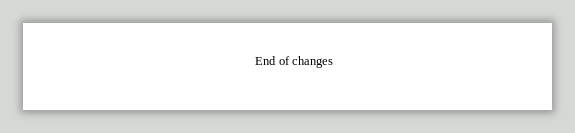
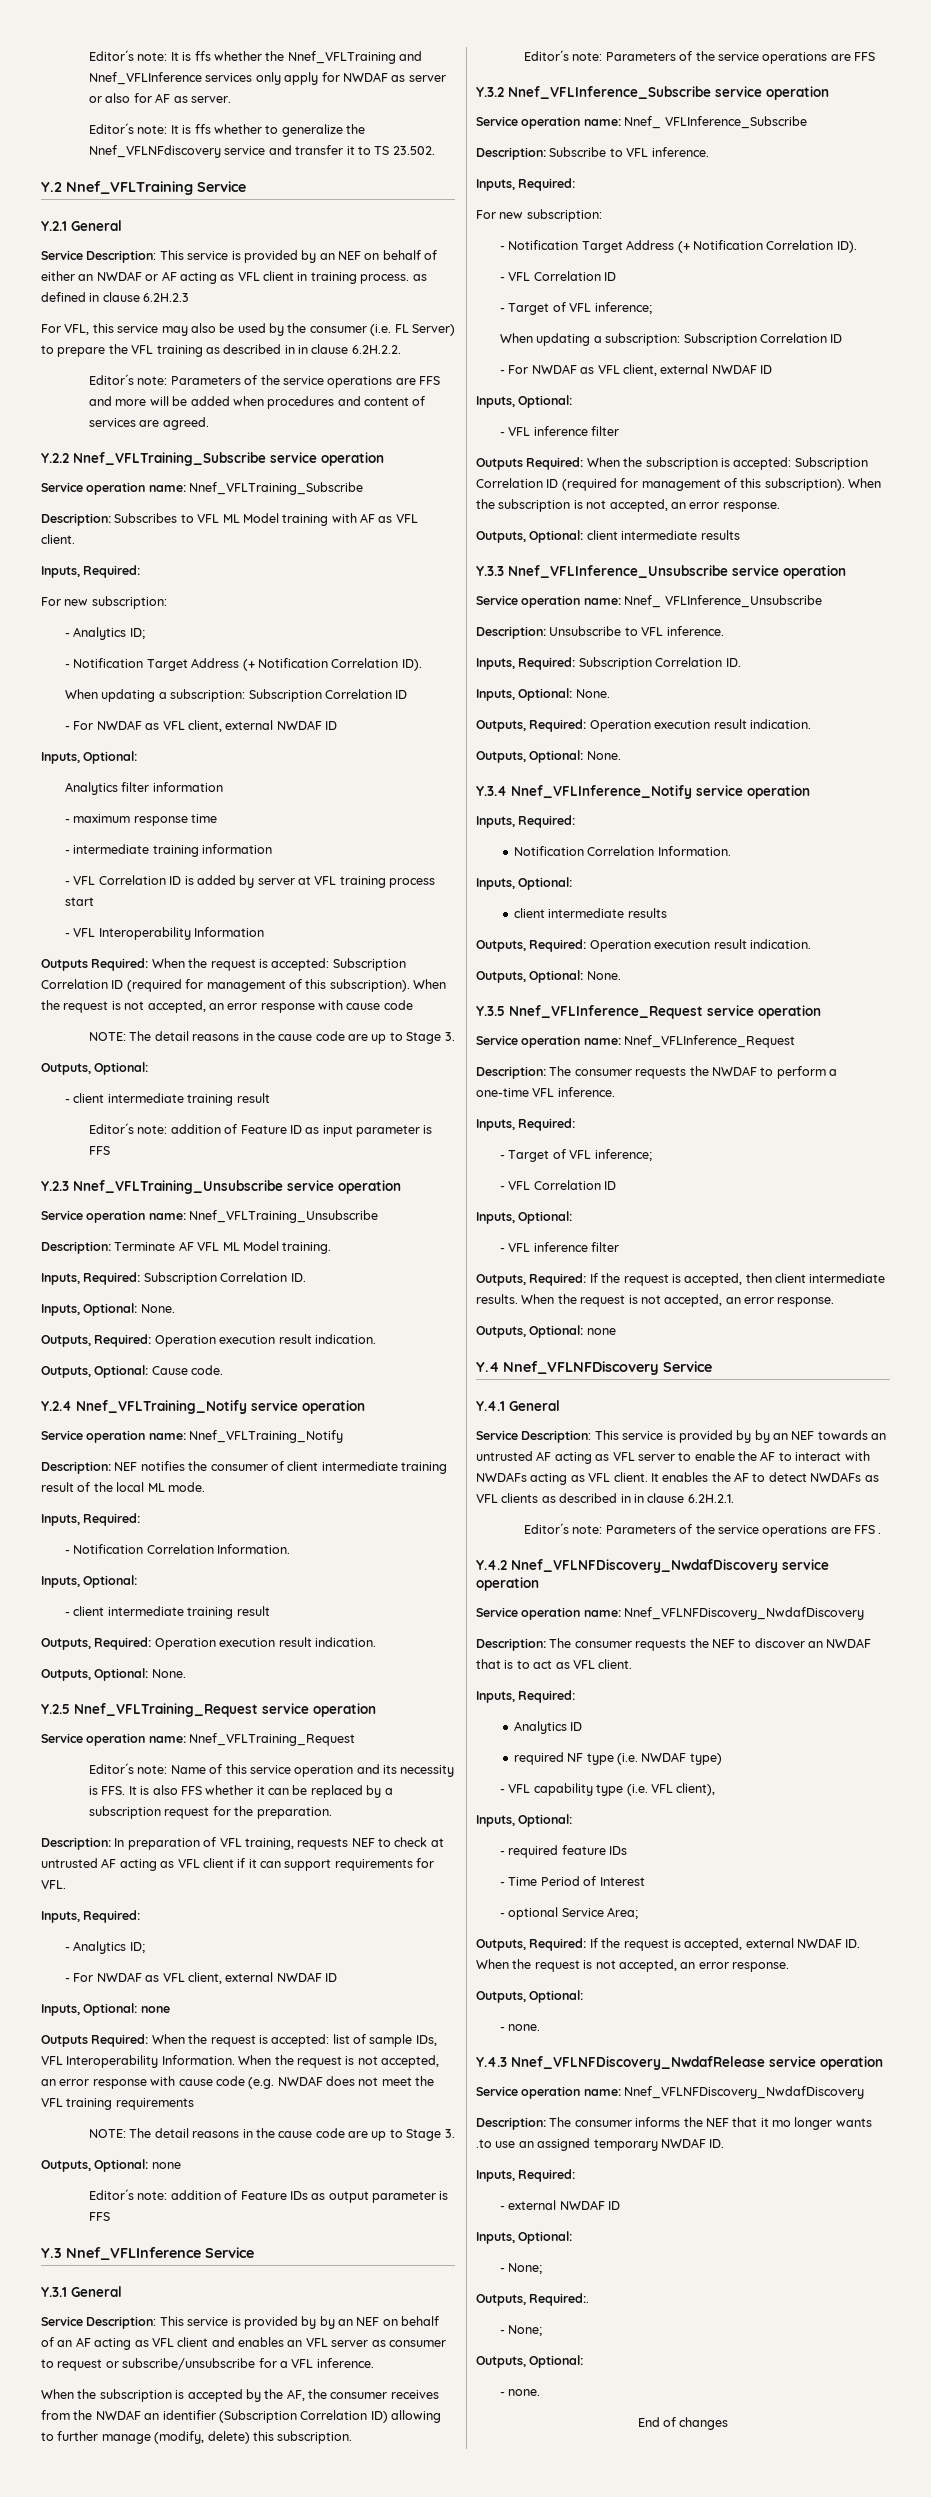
(255, 60) none -> [89,50,423,64] [89,72,446,85] [89,93,231,103] [89,123,366,137] [89,145,435,158] [41,181,246,195] [41,220,122,231] [41,250,438,263] [41,271,427,284] [41,292,190,302] [41,323,455,336] [41,344,401,357] [89,374,441,388] [89,396,426,409] [89,417,209,430] [41,452,384,466] [41,482,364,495] [41,513,418,526] [41,534,75,544] [41,565,141,578] [41,596,167,609] [65,627,145,640] [65,658,422,671] [65,689,408,702] [65,720,338,732] [41,751,138,764] [65,782,223,795] [65,814,218,826] [65,844,273,857] [65,875,436,888] [65,897,95,906] [65,927,265,940] [41,958,406,971] [41,979,446,992] [41,1000,413,1013] [89,1031,455,1044] [41,1062,149,1075] [65,1093,270,1106] [89,1123,433,1137] [89,1146,111,1155] [41,1180,401,1194] [41,1210,379,1223] [41,1241,332,1254] [41,1272,306,1285] [41,1303,175,1316] [41,1334,376,1347] [41,1365,224,1378] [41,1400,365,1414] [41,1430,344,1443] [41,1461,447,1474] [41,1482,205,1492] [41,1513,141,1526] [65,1544,291,1554] [41,1575,138,1588] [65,1606,270,1619] [41,1637,376,1650] [41,1668,186,1681] [41,1703,376,1717] [41,1733,356,1746] [89,1763,455,1777] [89,1785,393,1798] [89,1806,332,1819] [41,1837,444,1850] [41,1858,435,1871] [41,1880,66,1889] [41,1910,141,1923] [65,1941,145,1954] [65,1972,338,1984] [41,2003,170,2016] [41,2034,437,2047] [41,2055,439,2068] [41,2076,435,2089] [41,2098,194,2110] [89,2128,455,2141] [41,2159,181,2172] [89,2189,449,2203] [89,2212,111,2221] [41,2247,254,2260] [41,2286,122,2297] [41,2316,440,2329] [41,2337,446,2350] [41,2358,374,2371] [41,2389,439,2402] [41,2410,441,2423] [41,2431,353,2444] [524,50,876,64] [476,86,829,100] [476,116,807,129] [476,147,709,160] [476,178,576,191] [476,209,602,222] [500,240,857,253] [500,271,617,281] [500,302,652,315] [500,333,843,346] [500,364,773,376] [476,395,573,408] [500,426,620,436] [476,457,868,470] [476,478,881,491] [476,499,780,512] [476,530,740,543] [476,565,846,579] [476,595,822,608] [476,626,724,639] [476,657,741,670] [476,688,610,701] [476,719,811,732] [476,750,621,763] [476,785,810,799] [476,815,576,828] [513,846,731,856] [476,877,573,890] [513,908,667,918] [476,939,811,952] [476,970,621,983] [476,1005,821,1019] [476,1035,796,1048] [476,1066,837,1079] [476,1087,615,1097] [476,1118,576,1131] [500,1149,652,1162] [500,1180,617,1190] [476,1211,573,1224] [500,1242,620,1252] [476,1273,886,1286] [476,1294,835,1307] [476,1325,616,1338] [476,1361,712,1375] [476,1400,560,1411] [476,1430,887,1443] [476,1451,870,1464] [476,1472,879,1485] [476,1493,734,1503] [524,1523,882,1537] [476,1559,829,1573] [476,1577,539,1591] [476,1607,865,1620] [476,1638,872,1651] [476,1659,633,1669] [476,1690,576,1703] [513,1721,583,1734] [513,1752,722,1765] [500,1783,716,1796] [476,1814,573,1827] [500,1845,628,1858] [500,1876,645,1886] [500,1907,639,1920] [476,1938,861,1951] [476,1959,789,1972] [476,1990,584,2003] [500,2024,541,2031] [476,2056,883,2070] [476,2086,865,2099] [476,2117,872,2130] [476,2138,725,2151] [476,2169,576,2182] [500,2200,621,2210] [476,2231,573,2244] [500,2263,543,2274] [476,2293,590,2306] [500,2325,543,2336] [476,2355,584,2368] [500,2389,541,2396] Editor´s note: It is ffs whether the Nnef_VFLTraining and Nnef_VFLInference services only apply for NWDAF as server or also for AF as server. // Editor´s note: It is ffs whether to generalize the Nnef_VFLNFdiscovery service and transfer it to TS 23.502. // Y.2 Nnef_VFLTraining Service // Y.2.1 General // Service Description: This service is provided by an NEF on behalf of either an NWDAF or AF acting as VFL client in training process. as defined in clause 6.2H.2.3 // For VFL, this service may also be used by the consumer (i.e. FL Server) to prepare the VFL training as described in in clause 6.2H.2.2. // Editor´s note: Parameters of the service operations are FFS and more will be added when procedures and content of services are agreed. // Y.2.2 Nnef_VFLTraining_Subscribe service operation // Service operation name: Nnef_VFLTraining_Subscribe // Description: Subscribes to VFL ML Model training with AF as VFL client. // Inputs, Required: // For new subscription: // - Analytics ID; // - Notification Target Address (+ Notification Correlation ID). // When updating a subscription: Subscription Correlation ID // - For NWDAF as VFL client, external NWDAF ID // Inputs, Optional: // Analytics filter information // - maximum response time // - intermediate training information // - VFL Correlation ID is added by server at VFL training process start // - VFL Interoperability Information // Outputs Required: When the request is accepted: Subscription Correlation ID (required for management of this subscription). When the request is not accepted, an error response with cause code // NOTE: The detail reasons in the cause code are up to Stage 3. // Outputs, Optional: // - client intermediate training result // Editor´s note: addition of Feature ID as input parameter is FFS // Y.2.3 Nnef_VFLTraining_Unsubscribe service operation // Service operation name: Nnef_VFLTraining_Unsubscribe // Description: Terminate AF VFL ML Model training. // Inputs, Required: Subscription Correlation ID. // Inputs, Optional: None. // Outputs, Required: Operation execution result indication. // Outputs, Optional: Cause code. // Y.2.4 Nnef_VFLTraining_Notify service operation // Service operation name: Nnef_VFLTraining_Notify // Description: NEF notifies the consumer of client intermediate training result of the local ML mode. // Inputs, Required: // - Notification Correlation Information. // Inputs, Optional: // - client intermediate training result // Outputs, Required: Operation execution result indication. // Outputs, Optional: None. // Y.2.5 Nnef_VFLTraining_Request service operation // Service operation name: Nnef_VFLTraining_Request // Editor´s note: Name of this service operation and its necessity is FFS. It is also FFS whether it can be replaced by a subscription request for the preparation. // Description: In preparation of VFL training, requests NEF to check at untrusted AF acting as VFL client if it can support requirements for VFL. // Inputs, Required: // - Analytics ID; // - For NWDAF as VFL client, external NWDAF ID // Inputs, Optional: none // Outputs Required: When the request is accepted: list of sample IDs, VFL Interoperability Information. When the request is not accepted, an error response with cause code (e.g. NWDAF does not meet the VFL training requirements // NOTE: The detail reasons in the cause code are up to Stage 3. // Outputs, Optional: none // Editor´s note: addition of Feature IDs as output parameter is FFS // Y.3 Nnef_VFLInference Service // Y.3.1 General // Service Description: This service is provided by by an NEF on behalf of an AF acting as VFL client and enables an VFL server as consumer to request or subscribe/unsubscribe for a VFL inference. // When the subscription is accepted by the AF, the consumer receives from the NWDAF an identifier (Subscription Correlation ID) allowing to further manage (modify, delete) this subscription. // Editor´s note: Parameters of the service operations are FFS // Y.3.2 Nnef_VFLInference_Subscribe service operation // Service operation name: Nnef_ VFLInference_Subscribe // Description: Subscribe to VFL inference. // Inputs, Required: // For new subscription: // - Notification Target Address (+ Notification Correlation ID). // - VFL Correlation ID // - Target of VFL inference; // When updating a subscription: Subscription Correlation ID // - For NWDAF as VFL client, external NWDAF ID // Inputs, Optional: // - VFL inference filter // Outputs Required: When the subscription is accepted: Subscription Correlation ID (required for management of this subscription). When the subscription is not accepted, an error response. // Outputs, Optional: client intermediate results // Y.3.3 Nnef_VFLInference_Unsubscribe service operation // Service operation name: Nnef_ VFLInference_Unsubscribe // Description: Unsubscribe to VFL inference. // Inputs, Required: Subscription Correlation ID. // Inputs, Optional: None. // Outputs, Required: Operation execution result indication. // Outputs, Optional: None. // Y.3.4 Nnef_VFLInference_Notify service operation // Inputs, Required: // Notification Correlation Information. // Inputs, Optional: // client intermediate results // Outputs, Required: Operation execution result indication. // Outputs, Optional: None. // Y.3.5 Nnef_VFLInference_Request service operation // Service operation name: Nnef_VFLInference_Request // Description: The consumer requests the NWDAF to perform a one-time VFL inference. // Inputs, Required: // - Target of VFL inference; // - VFL Correlation ID // Inputs, Optional: // - VFL inference filter // Outputs, Required: If the request is accepted, then client intermediate results. When the request is not accepted, an error response. // Outputs, Optional: none // Y.4 Nnef_VFLNFDiscovery Service // Y.4.1 General // Service Description: This service is provided by by an NEF towards an untrusted AF acting as VFL server to enable the AF to interact with NWDAFs acting as VFL client. It enables the AF to detect NWDAFs as VFL clients as described in in clause 6.2H.2.1. // Editor´s note: Parameters of the service operations are FFS . // Y.4.2 Nnef_VFLNFDiscovery_NwdafDiscovery service operation // Service operation name: Nnef_VFLNFDiscovery_NwdafDiscovery // Description: The consumer requests the NEF to discover an NWDAF that is to act as VFL client. // Inputs, Required: // Analytics ID // required NF type (i.e. NWDAF type) // - VFL capability type (i.e. VFL client), // Inputs, Optional: // - required feature IDs // - Time Period of Interest // - optional Service Area; // Outputs, Required: If the request is accepted, external NWDAF ID. When the request is not accepted, an error response. // Outputs, Optional: // - none. // Y.4.3 Nnef_VFLNFDiscovery_NwdafRelease service operation // Service operation name: Nnef_VFLNFDiscovery_NwdafDiscovery // Description: The consumer informs the NEF that it mo longer wants .to use an assigned temporary NWDAF ID. // Inputs, Required: // - external NWDAF ID // Inputs, Optional: // - None; // Outputs, Required:. // - None; // Outputs, Optional: // - none. //

